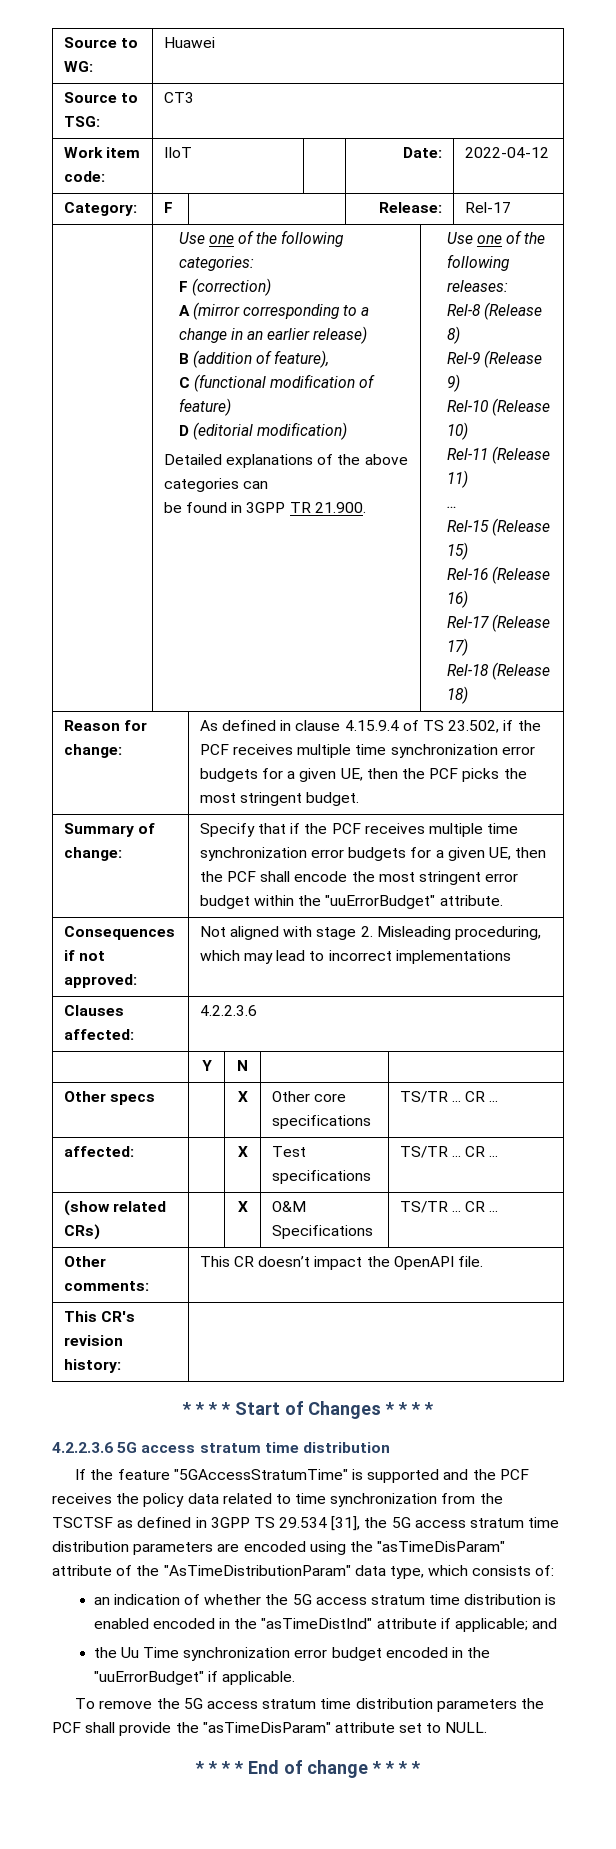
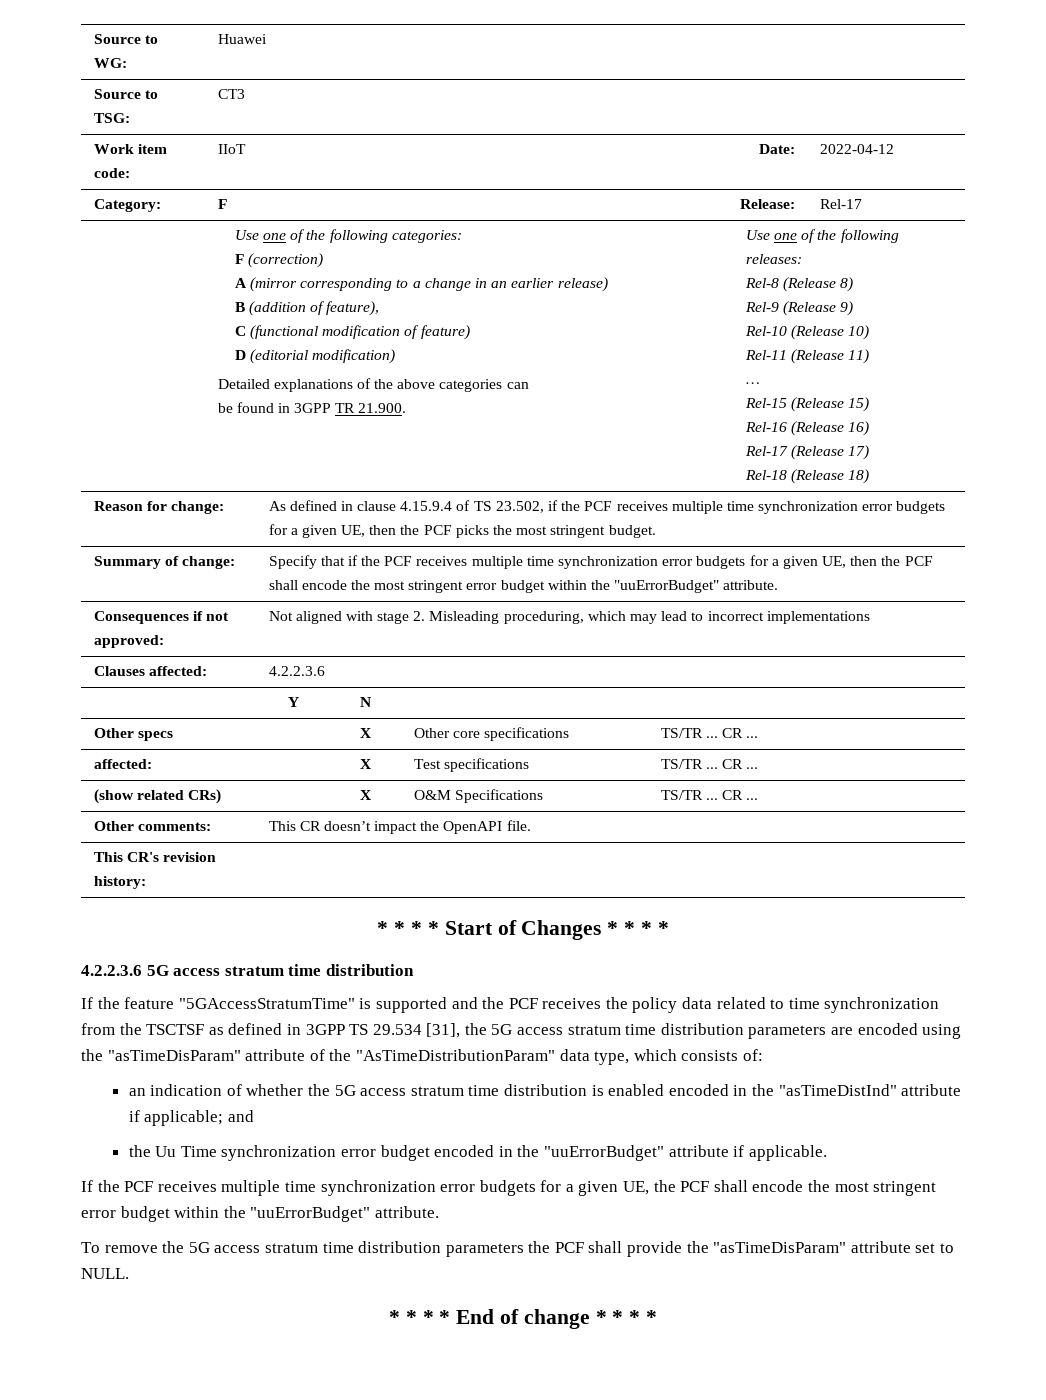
(204, 1678) none -> [668,1145,729,1157] attribute
(295, 1678) none -> [81,1180,937,1196] [81,1206,439,1222] // If the PCF receives multiple time synchronization error budgets for a given UE, the PCF shall encode the most stringent error budget within the "uuErrorBudget" attribute.

